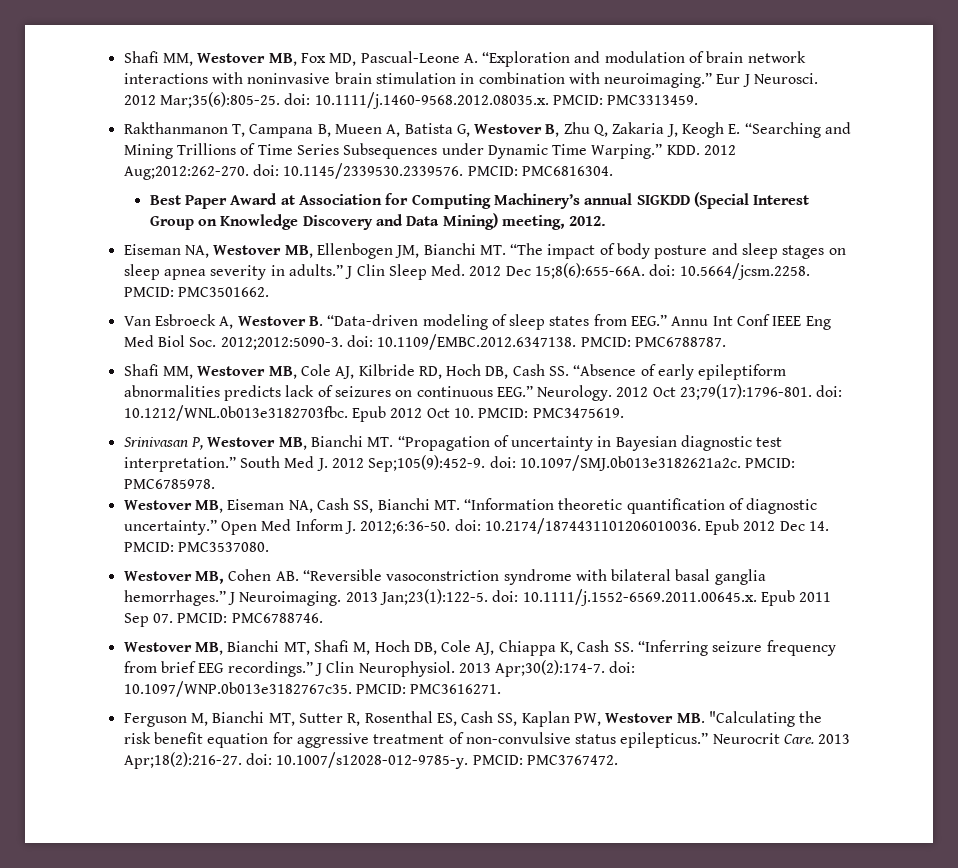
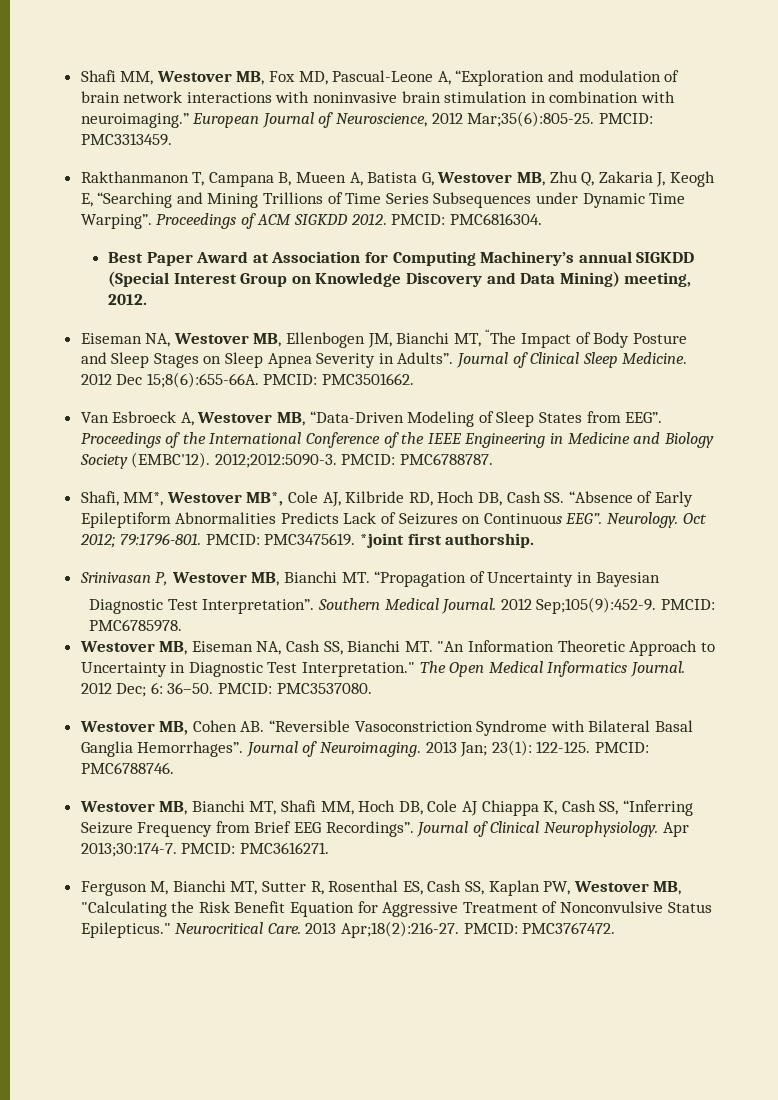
[463,53,478,63] A. -> [437,71,451,85] A,
[716,73,819,87] [123,92,549,109] Eur J Neurosci. 2012 Mar;35(6):805-25. doi: 10.1111/j.1460-9568.2012.08035.x. -> [192,111,595,128] European Journal of Neuroscience, 2012 Mar;35(6):805-25.
[545,124,560,137] B, -> [517,172,546,186] MB,
[728,124,741,134] E. -> [80,193,93,207] E,
[591,143,737,159] [123,163,464,180] Warping.” KDD. 2012 Aug;2012:262-270. doi: 10.1145/2339530.2339576. -> [80,213,387,229] Warping”. Proceedings of ACM SIGKDD 2012.
[479,243,846,259] [123,264,466,280] MT. “The impact of body posture and sleep stages on sleep apnea severity in adults.” J Clin Sleep Med. -> [453,329,687,348] [80,352,688,368] MT, “The Impact of Body Posture and Sleep Stages on Sleep Apnea Severity in Adults”. Journal of Clinical Sleep Medicine.
[649,263,810,280] doi: 10.5664/jcsm.2258. -> (259, 380) none
[308,314,831,330] [123,334,726,350] [123,364,297,379] B. “Data-driven modeling of sleep states from EEG.” Annu Int Conf IEEE Eng Med Biol Soc. 2012;2012:5090-3. doi: 10.1109/EMBC.2012.6347138. PMCID: PMC6788787. // Shafi MM, Westover MB, -> [277,411,663,427] [80,432,714,448] [79,452,494,469] [80,491,284,506] MB, “Data-Driven Modeling of Sleep States from EEG”. Proceedings of the International Conference of the IEEE Engineering in Medicine and Biology Society (EMBC'12). 2012;2012:5090-3. PMCID: PMC6788787. // Shafi, MM*, Westover MB*,
[658,364,787,380] [123,384,843,401] [123,405,474,422] early epileptiform abnormalities predicts lack of seizures on continuous EEG.” Neurology. 2012 Oct 23;79(17):1796-801. doi: 10.1212/WNL.0b013e3182703fbc. Epub 2012 Oct 10. -> [654,491,693,507] [80,512,707,528] [79,533,202,548] Early Epileptiform Abnormalities Predicts Lack of Seizures on Continuous EEG”. Neurology. Oct 2012; 79:1796-801.
(624, 413) none -> [360,533,535,548] *joint first authorship.
[511,436,594,451] uncertainty -> [487,572,574,587] Uncertainty
[681,435,783,451] [123,455,741,472] diagnostic test interpretation.” South Med J. 2012 Sep;105(9):452-9. doi: 10.1097/SMJ.0b013e3182621a2c. -> [89,597,657,614] // Diagnostic Test Interpretation”. Southern Medical Journal. 2012 Sep;105(9):452-9.
[464,498,818,514] [123,518,830,535] “Information theoretic quantification of diagnostic uncertainty.” Open Med Inform J. 2012;6:36-50. doi: 10.2174/1874431101206010036. Epub 2012 Dec 14. -> [437,640,715,656] [80,661,686,677] [80,682,214,697] "An Information Theoretic Approach to Uncertainty in Diagnostic Test Interpretation." The Open Medical Informatics Journal. 2012 Dec; 6: 36–50.
[386,569,766,585] [123,589,832,606] [123,613,173,627] vasoconstriction syndrome with bilateral basal ganglia hemorrhages.” J Neuroimaging. 2013 Jan;23(1):122-5. doi: 10.1111/j.1552-6569.2011.00645.x. Epub 2011 Sep 07. -> [354,720,694,736] [80,740,591,757] Vasoconstriction Syndrome with Bilateral Basal Ganglia Hemorrhages”. Journal of Neuroimaging. 2013 Jan; 23(1): 122-125.
[353,642,371,655] M, -> [320,801,354,815] MM,
[475,642,495,655] AJ, -> [462,801,478,816] AJ
[613,640,836,656] [123,660,636,677] [123,681,352,697] SS. “Inferring seizure frequency from brief EEG recordings.” J Clin Neurophysiol. 2013 Apr;30(2):174-7. doi: 10.1097/WNP.0b013e3182767c35. -> [599,800,693,816] [80,821,689,837] [80,842,177,857] SS, “Inferring Seizure Frequency from Brief EEG Recordings”. Journal of Clinical Neurophysiology. Apr 2013;30:174-7.
[676,713,705,723] MB. -> [653,881,682,895] MB,
[123,732,780,748] risk benefit equation for aggressive treatment of non-convulsive status epilepticus.” Neurocrit -> [198,901,712,917] [80,922,264,938] Risk Benefit Equation for Aggressive Treatment of Nonconvulsive Status Epilepticus." Neurocritical
[245,752,469,769] doi: 10.1007/s12028-012-9785-y. -> (460, 929) none

